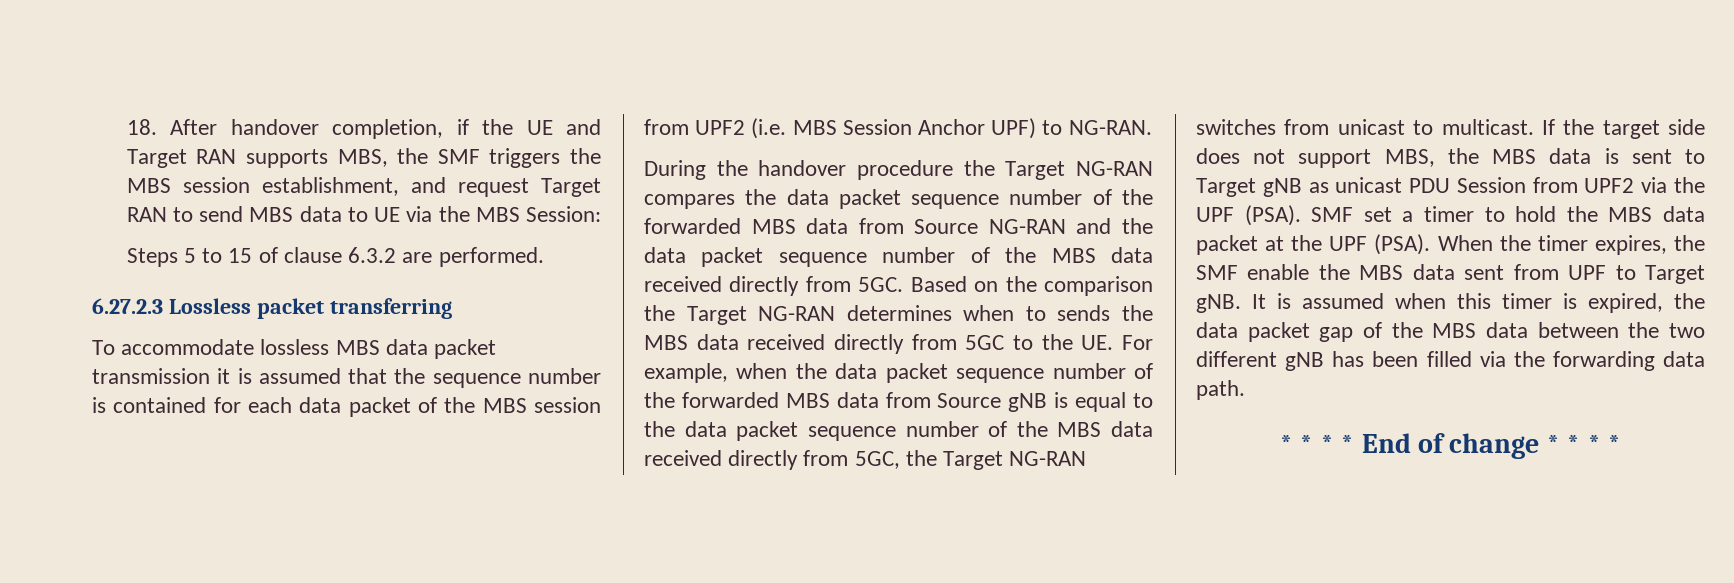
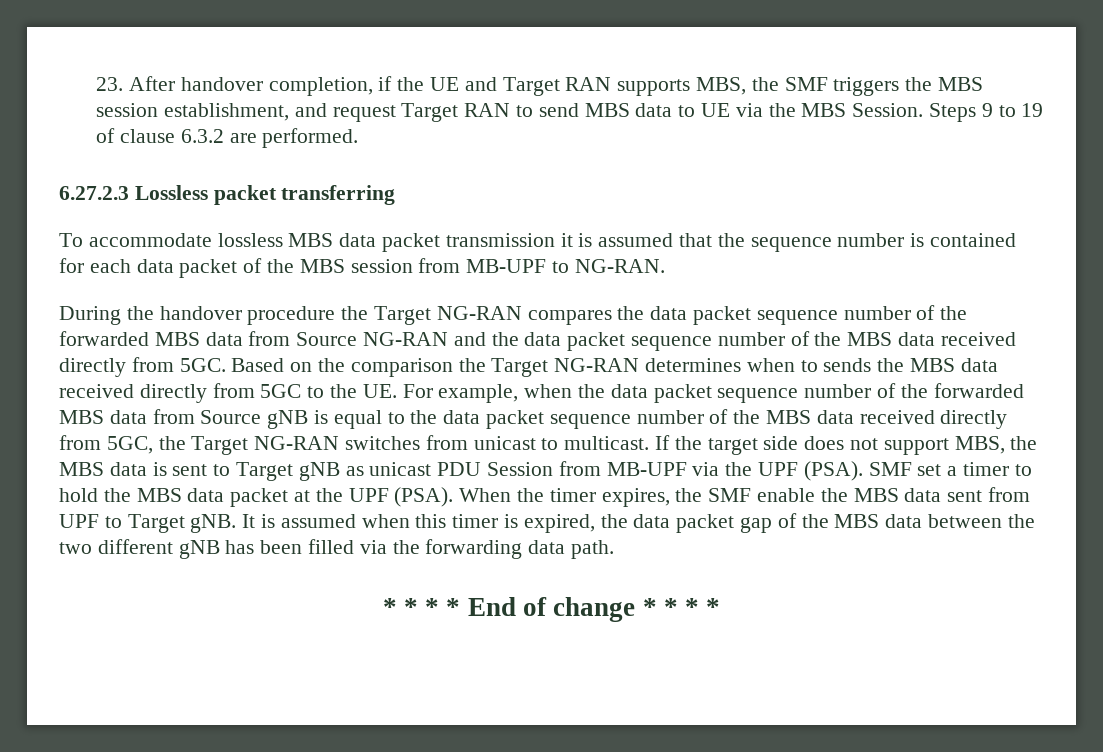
[126,119,157,135] 18. -> [96,77,124,91] 23.
[525,206,601,222] [126,248,253,267] Session: // Steps 5 to 15 -> [852,103,1044,122] Session. Steps 9 to 19
[695,118,1037,139] UPF2 (i.e. MBS Session Anchor UPF) -> [466,259,547,273] MB-UPF
[1584,178,1635,193] UPF2 -> [606,462,687,476] MB-UPF

